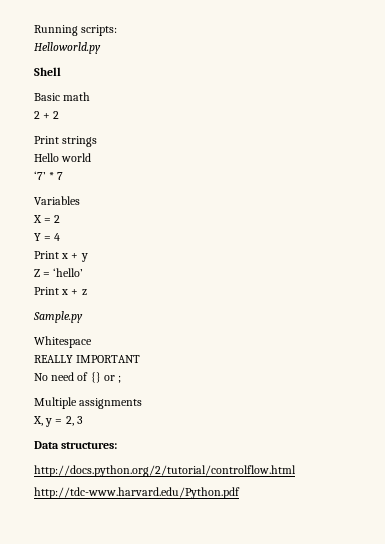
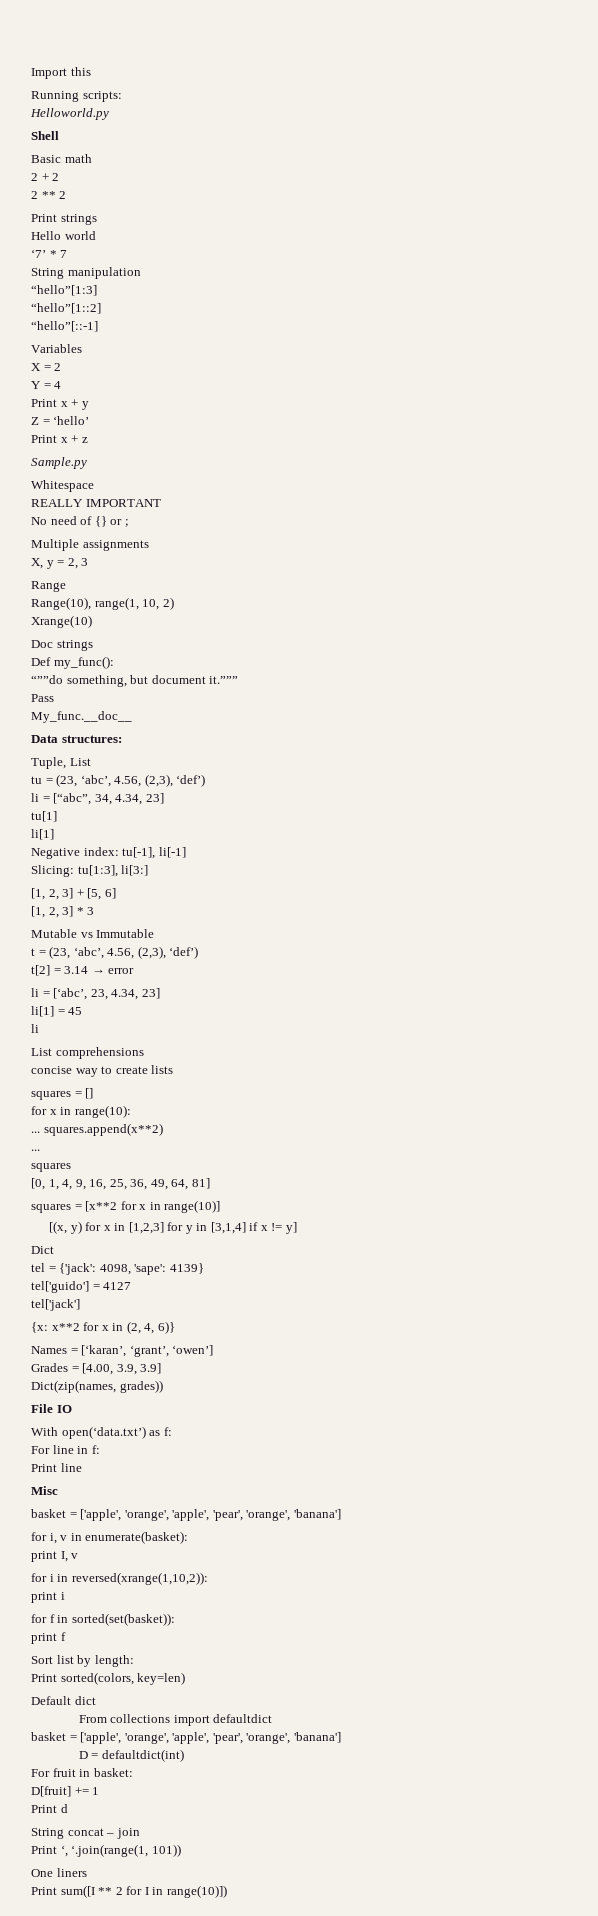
(34, 30) none -> [31,67,91,79] Import this //
(60, 115) none -> [31,191,67,199] // 2 ** 2
(64, 176) none -> [31,267,141,279] [31,285,97,296] [31,303,101,314] [31,321,98,332] // String manipulation // “hello”[1:3] // “hello”[1::2] // “hello”[::-1]
[34,441,118,449] [34,465,296,477] [34,487,240,499] Data structures: // http://docs.python.org/2/tutorial/controlflow.html // http://tdc-www.harvard.edu/Python.pdf -> [31,581,66,592] [31,597,174,610] [31,615,92,628] [31,640,93,651] [31,656,114,669] [31,675,239,687] [31,694,54,702] [31,711,132,723] [31,735,122,743] [31,757,91,769] [31,774,206,787] [31,793,164,805] [31,811,57,822] [31,829,54,840] [31,847,186,859] [31,865,149,877] [31,888,116,900] [31,906,95,918] [31,929,155,938] [31,946,199,959] [31,965,135,976] [31,988,160,1000] [31,1006,83,1017] [31,1024,39,1033] [31,1047,144,1059] [31,1065,174,1077] [31,1088,94,1100] [31,1105,131,1118] [31,1123,163,1136] [31,1149,40,1151] [31,1163,71,1172] [31,1178,210,1190] [31,1200,221,1213] [49,1221,297,1234] [31,1246,54,1254] [31,1263,204,1275] [31,1281,132,1293] [31,1299,80,1311] [31,1321,175,1334] [31,1345,214,1357] [31,1363,162,1375] [31,1380,163,1393] [31,1404,72,1413] [31,1426,172,1439] [31,1445,100,1454] [31,1463,82,1472] [31,1486,58,1495] [31,1509,341,1521] [31,1531,189,1544] [31,1551,79,1562] [31,1572,208,1585] [31,1592,65,1603] [31,1613,175,1626] [31,1632,66,1644] [31,1655,134,1667] [31,1672,186,1685] [31,1696,96,1705] [78,1714,273,1726] [31,1732,341,1744] [78,1749,184,1762] [31,1768,133,1777] [31,1786,100,1797] [31,1804,68,1813] [31,1828,140,1839] [31,1844,181,1857] [31,1868,87,1877] [31,1885,227,1898] Range // Range(10), range(1, 10, 2) // Xrange(10) // Doc strings // Def my_func(): // “””do something, but document it.””” // Pass // My_func.__doc__ // Data structures: // Tuple, List // tu = (23, ‘abc’, 4.56, (2,3), ‘def’) // li = [“abc”, 34, 4.34, 23] // tu[1] // li[1] // Negative index: tu[-1], li[-1] // Slicing: tu[1:3], li[3:] // [1, 2, 3] + [5, 6] // [1, 2, 3] * 3 // Mutable vs Immutable // t = (23, ‘abc’, 4.56, (2,3), ‘def’) // t[2] = 3.14 → error // li = [‘abc’, 23, 4.34, 23] // li[1] = 45 // li // List comprehensions // concise way to create lists // squares = [] // for x in range(10): // ... squares.append(x**2) // ... // squares // [0, 1, 4, 9, 16, 25, 36, 49, 64, 81] // squares = [x**2 for x in range(10)] // [(x, y) for x in [1,2,3] for y in [3,1,4] if x != y] // Dict // tel = {'jack': 4098, 'sape': 4139} // tel['guido'] = 4127 // tel['jack'] // {x: x**2 for x in (2, 4, 6)} // Names = [‘karan’, ‘grant’, ‘owen’] // Grades = [4.00, 3.9, 3.9] // Dict(zip(names, grades)) // File IO // With open(‘data.txt’) as f: // For line in f: // Print line // Misc // basket = ['apple', 'orange', 'apple', 'pear', 'orange', 'banana'] // for i, v in enumerate(basket): // print I, v // for i in reversed(xrange(1,10,2)): // print i // for f in sorted(set(basket)): // print f // Sort list by length: // Print sorted(colors, key=len) // Default dict // From collections import defaultdict // basket = ['apple', 'orange', 'apple', 'pear', 'orange', 'banana'] // D = defaultdict(int) // For fruit in basket: // D[fruit] += 1 // Print d // String concat – join // Print ‘, ‘.join(range(1, 101)) // One liners // Print sum([I ** 2 for I in range(10)])

